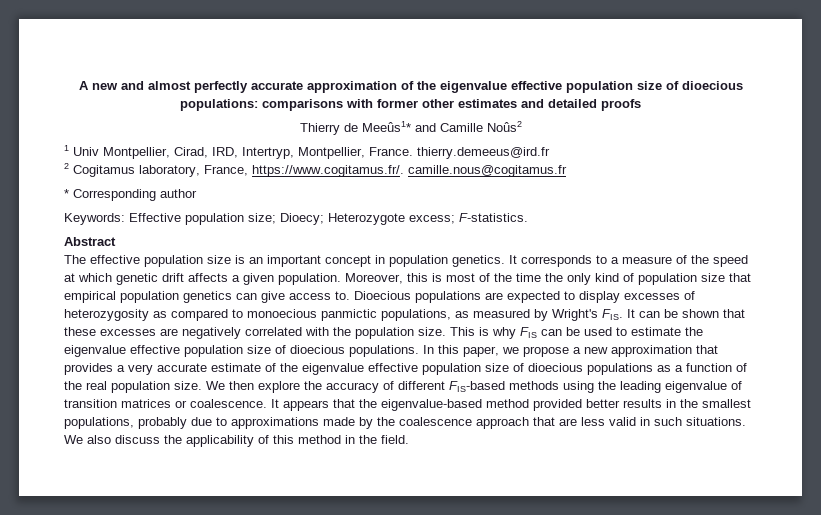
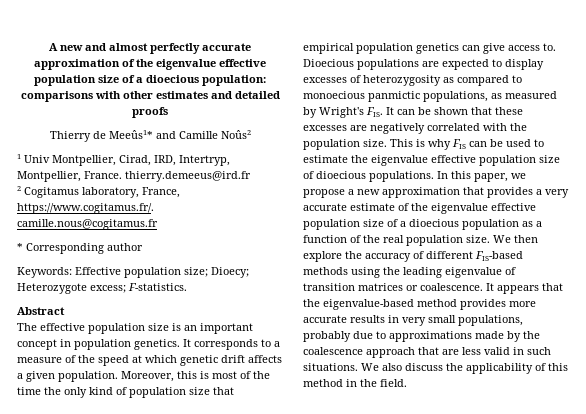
[681,81,743,90] [180,99,258,111] dioecious populations: -> [136,75,266,86] a dioecious population:
[377,99,418,108] former -> (121, 95) none
[528,363,653,375] dioecious populations -> [400,219,519,230] a dioecious population
[533,399,751,411] provided better results in the smallest -> [460,299,536,310] [303,315,456,326] provides more accurate results in very small

